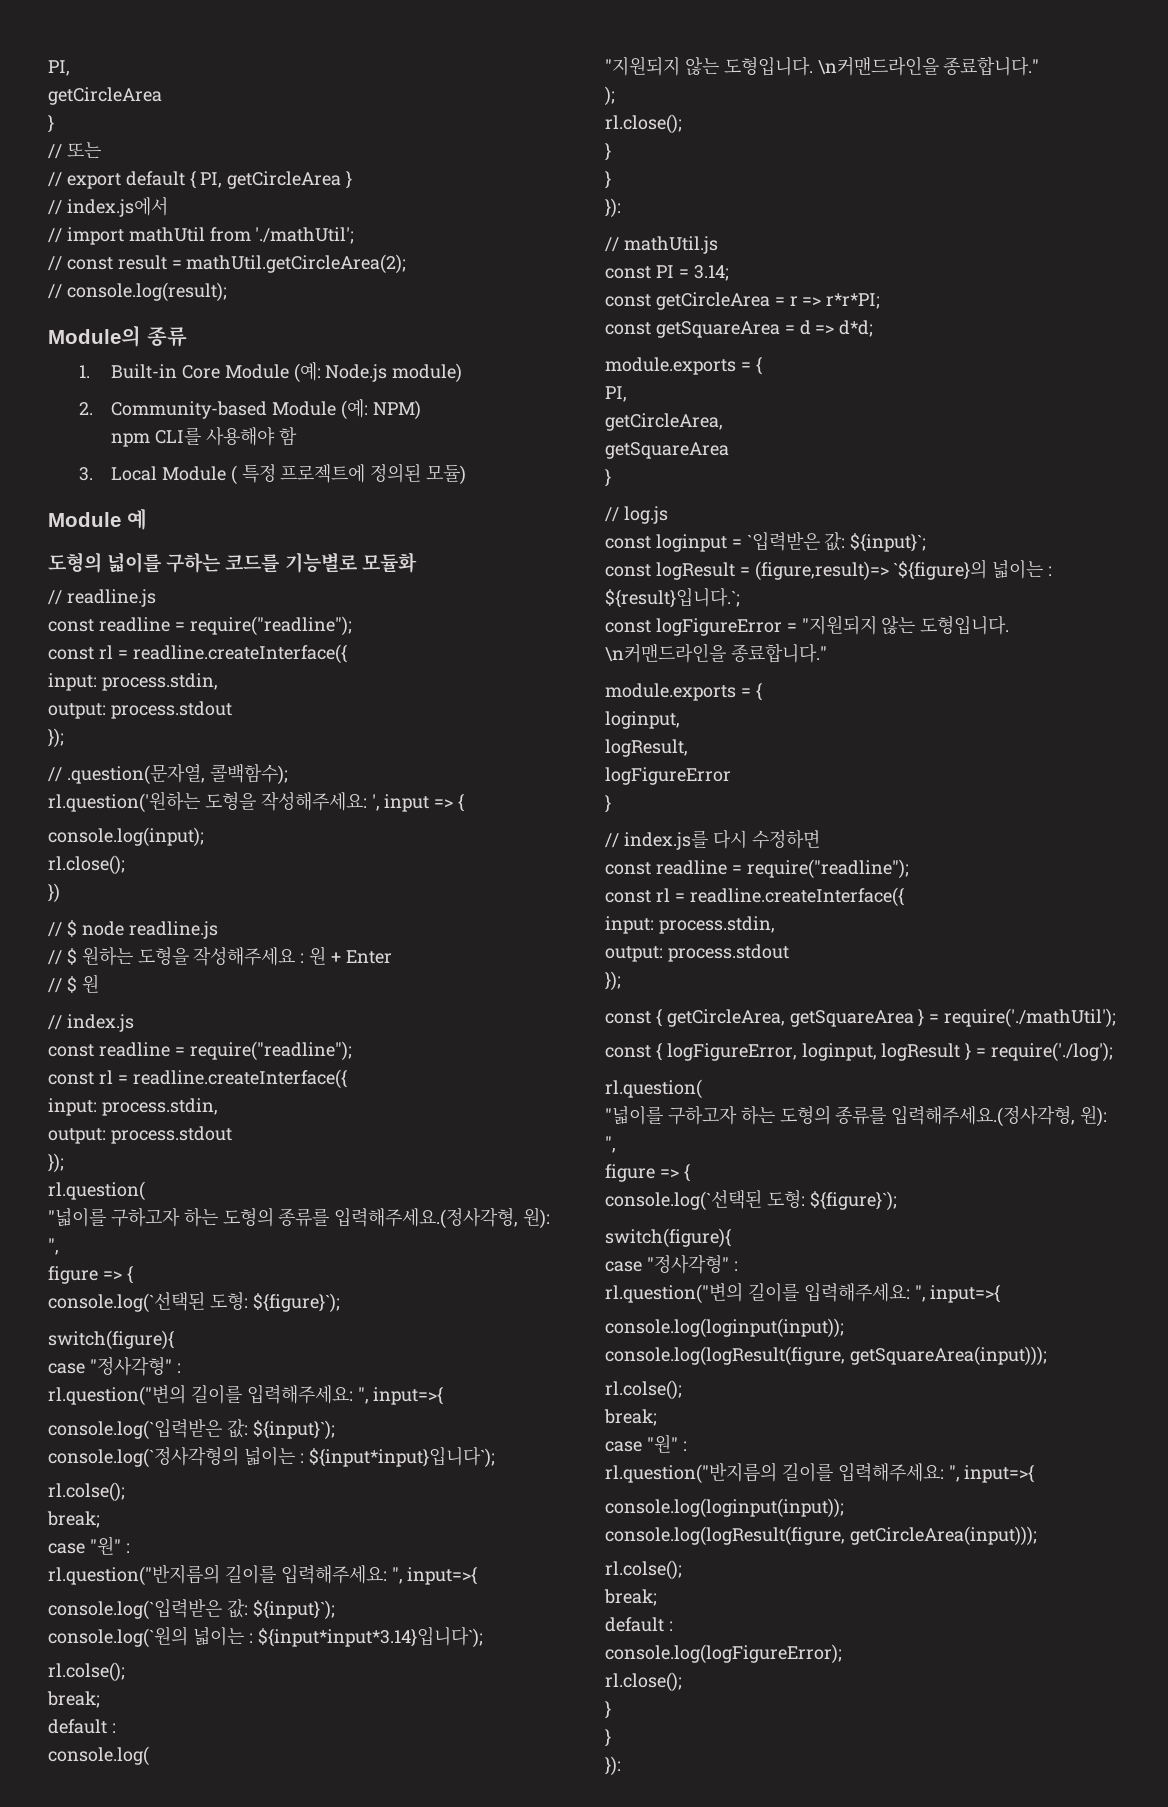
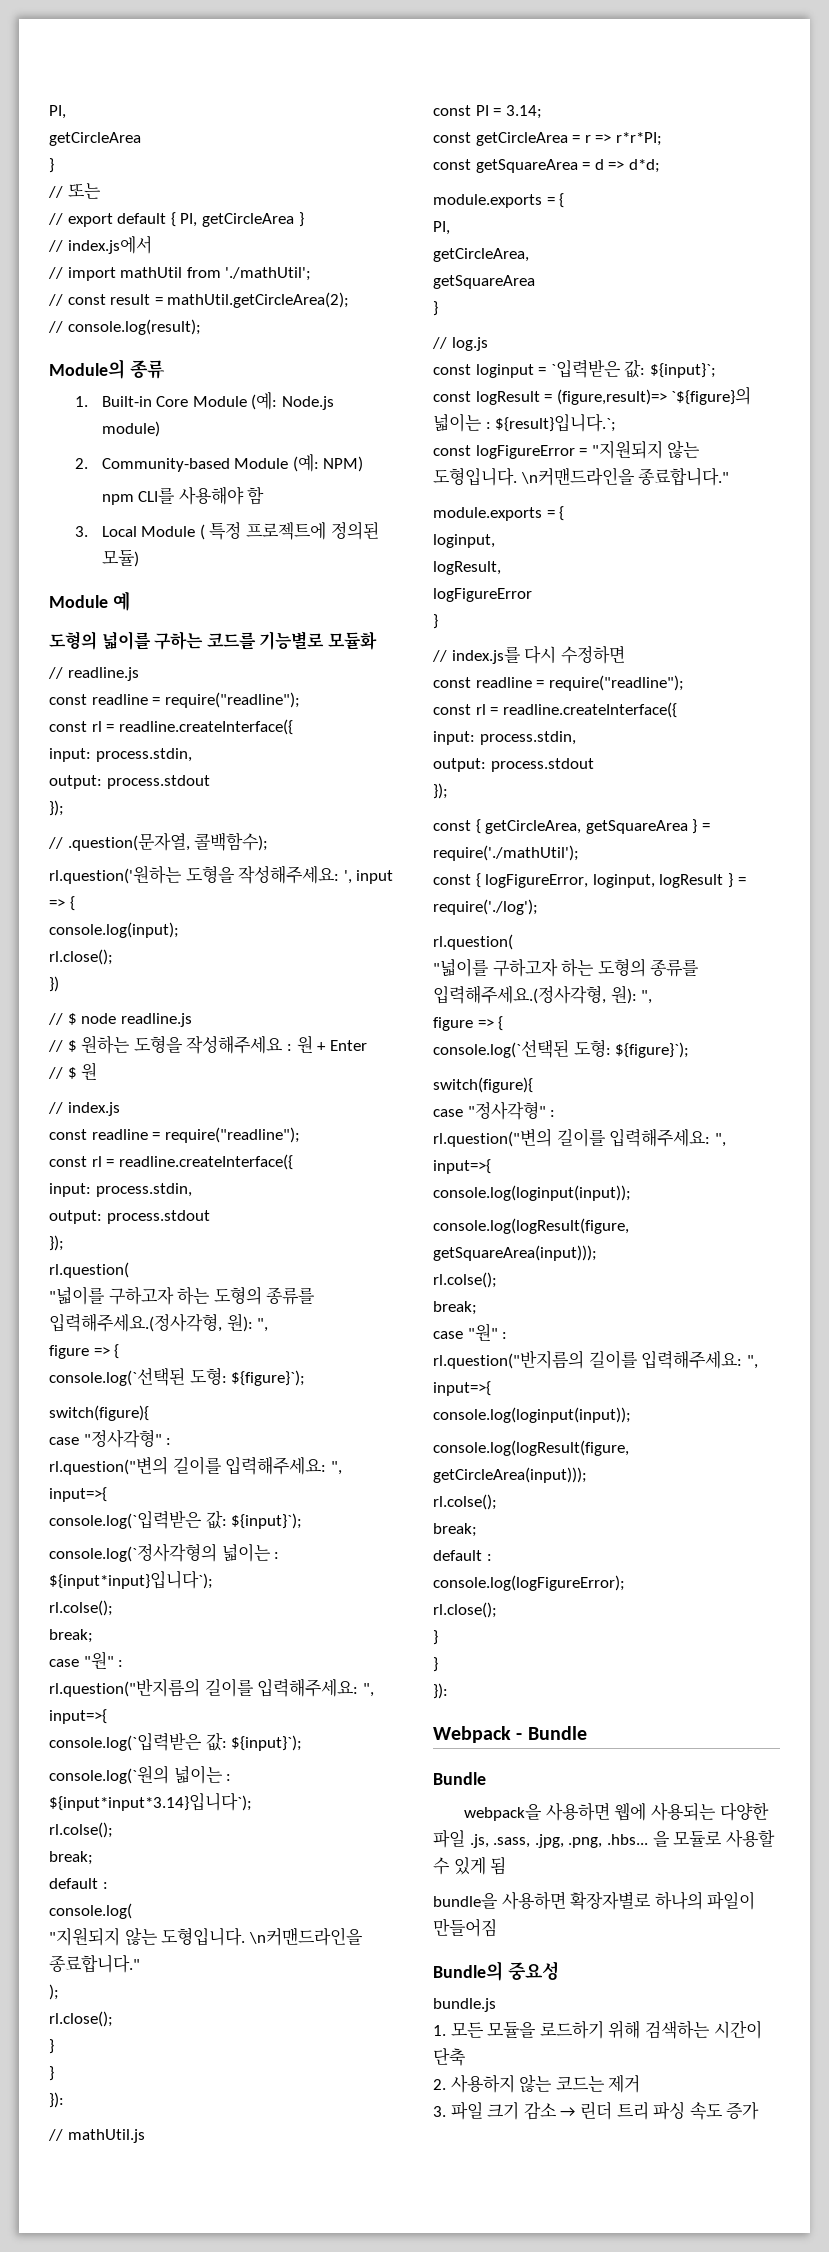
(621, 1766) none -> [433,1726,587,1743] [433,1772,486,1785] [464,1802,769,1821] [433,1829,775,1848] [433,1856,507,1875] [433,1891,756,1910] [433,1918,497,1937] [433,1961,559,1981] [433,1998,496,2012] [433,2020,762,2039] [433,2048,466,2066] [433,2074,641,2093] [433,2101,760,2120] // Webpack - Bundle // Bundle // webpack을 사용하면 웹에 사용되는 다양한 파일 .js, .sass, .jpg, .png, .hbs... 을 모듈로 사용할 수 있게 됨 // bundle을 사용하면 확장자별로 하나의 파일이 만들어짐 // Bundle의 중요성 // bundle.js // 1. 모든 모듈을 로드하기 위해 검색하는 시간이 단축 // 2. 사용하지 않는 코드는 제거 // 3. 파일 크기 감소 → 린더 트리 파싱 속도 증가

